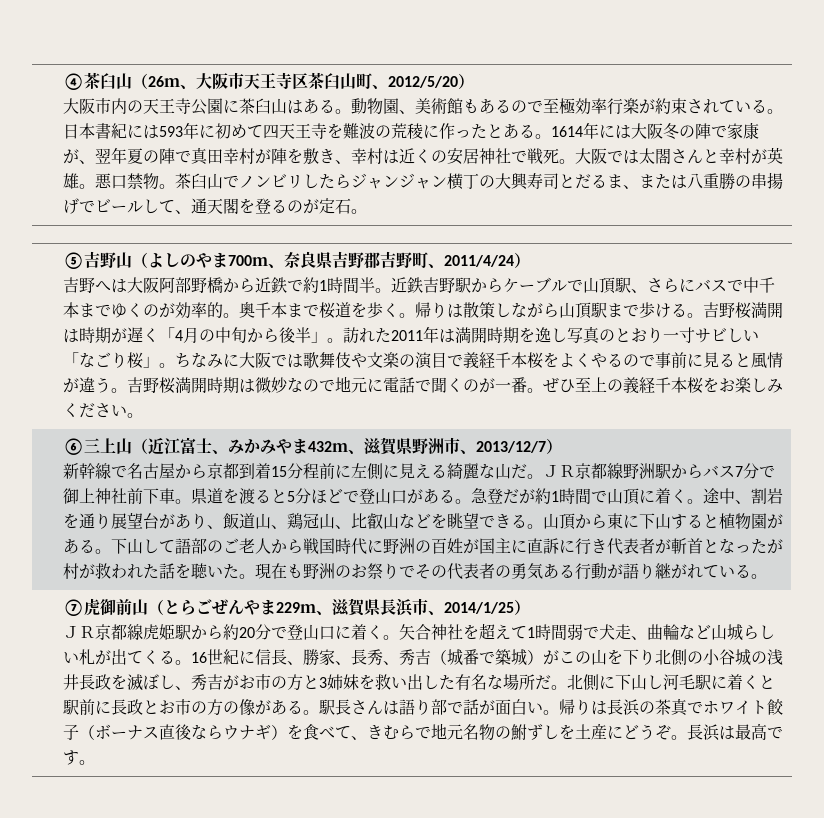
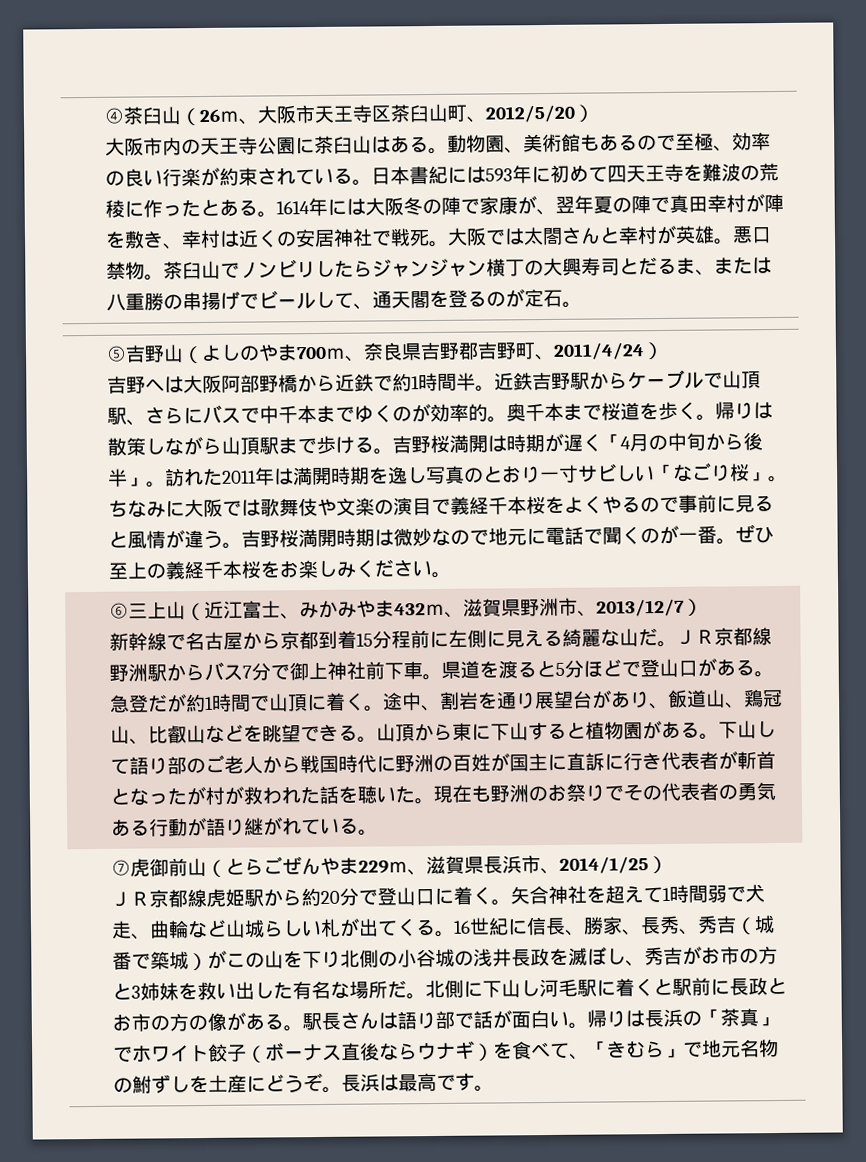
[574,98,607,115] 効率 -> [712,132,771,152] [104,168,163,187] 、効率の良い
(191, 546) none -> [147,757,168,775] り
[654,698,688,716] 茶真 -> [700,1008,778,1027] 「茶真」
[366,725,415,740] きむら -> [587,1040,684,1059] 「きむら」

